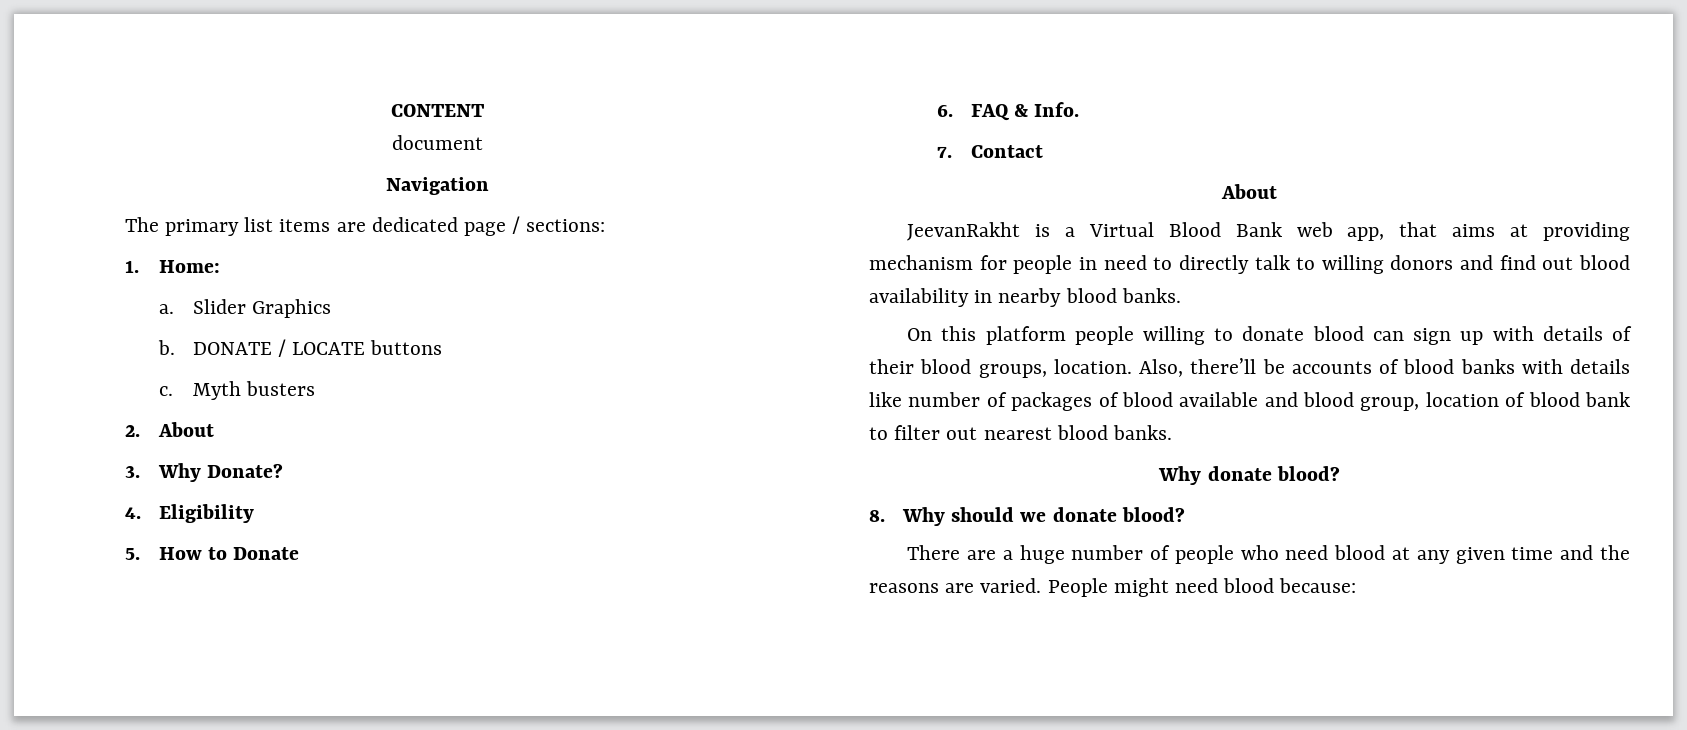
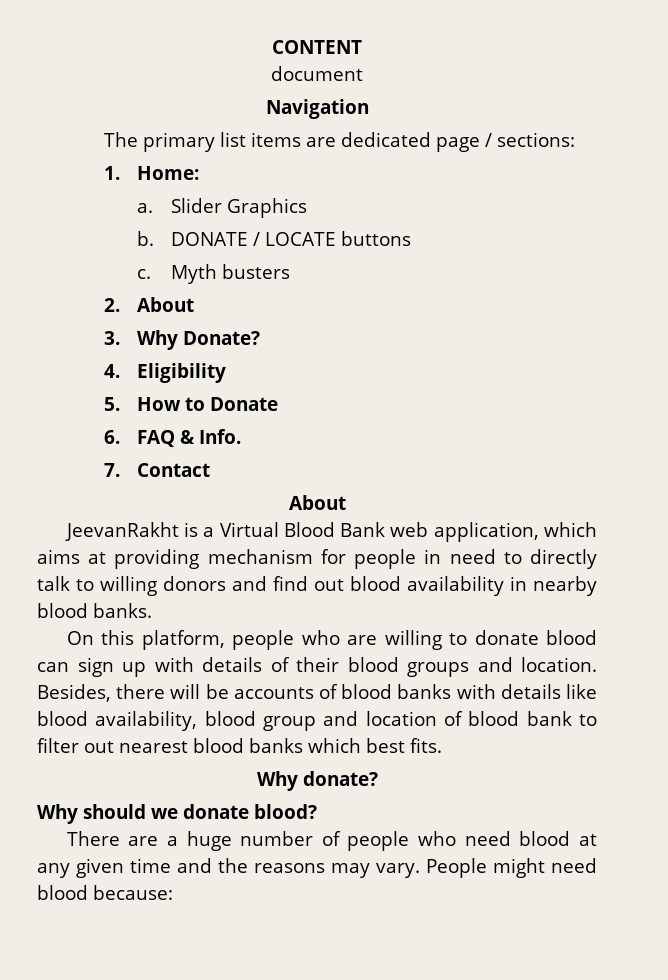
[1347,222,1438,241] app, that -> [433,522,598,542] application, which
[985,326,1134,345] platform people -> [141,630,378,650] platform, people who are
[978,358,1257,378] groups, location. Also, there’ll -> [407,657,597,677] [37,684,201,702] groups and location. Besides, there will
[908,392,1420,411] number of packages of blood available and blood group, -> [37,711,359,731] blood availability, blood group and
[1113,425,1173,440] [1158,466,1340,485] [869,509,885,522] banks. // Why donate blood? // 8. -> [249,738,442,753] [256,771,378,791] banks which best fits. // Why donate? //
[945,578,1042,593] are varied. -> [331,863,421,878] may vary.

